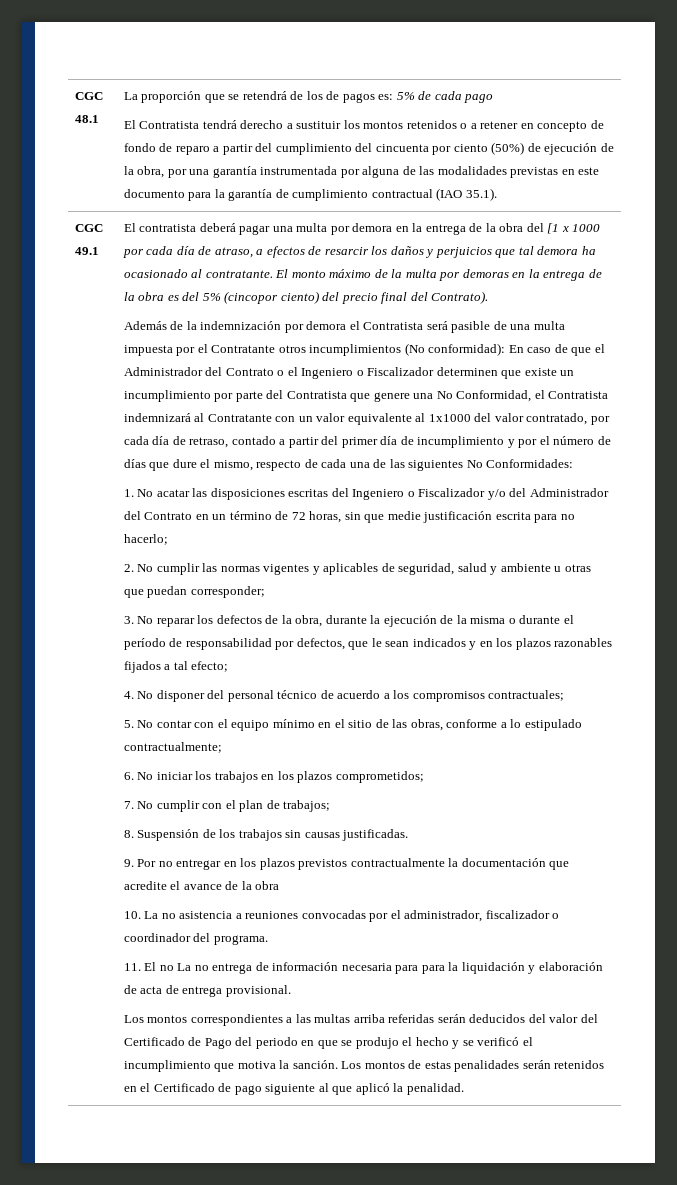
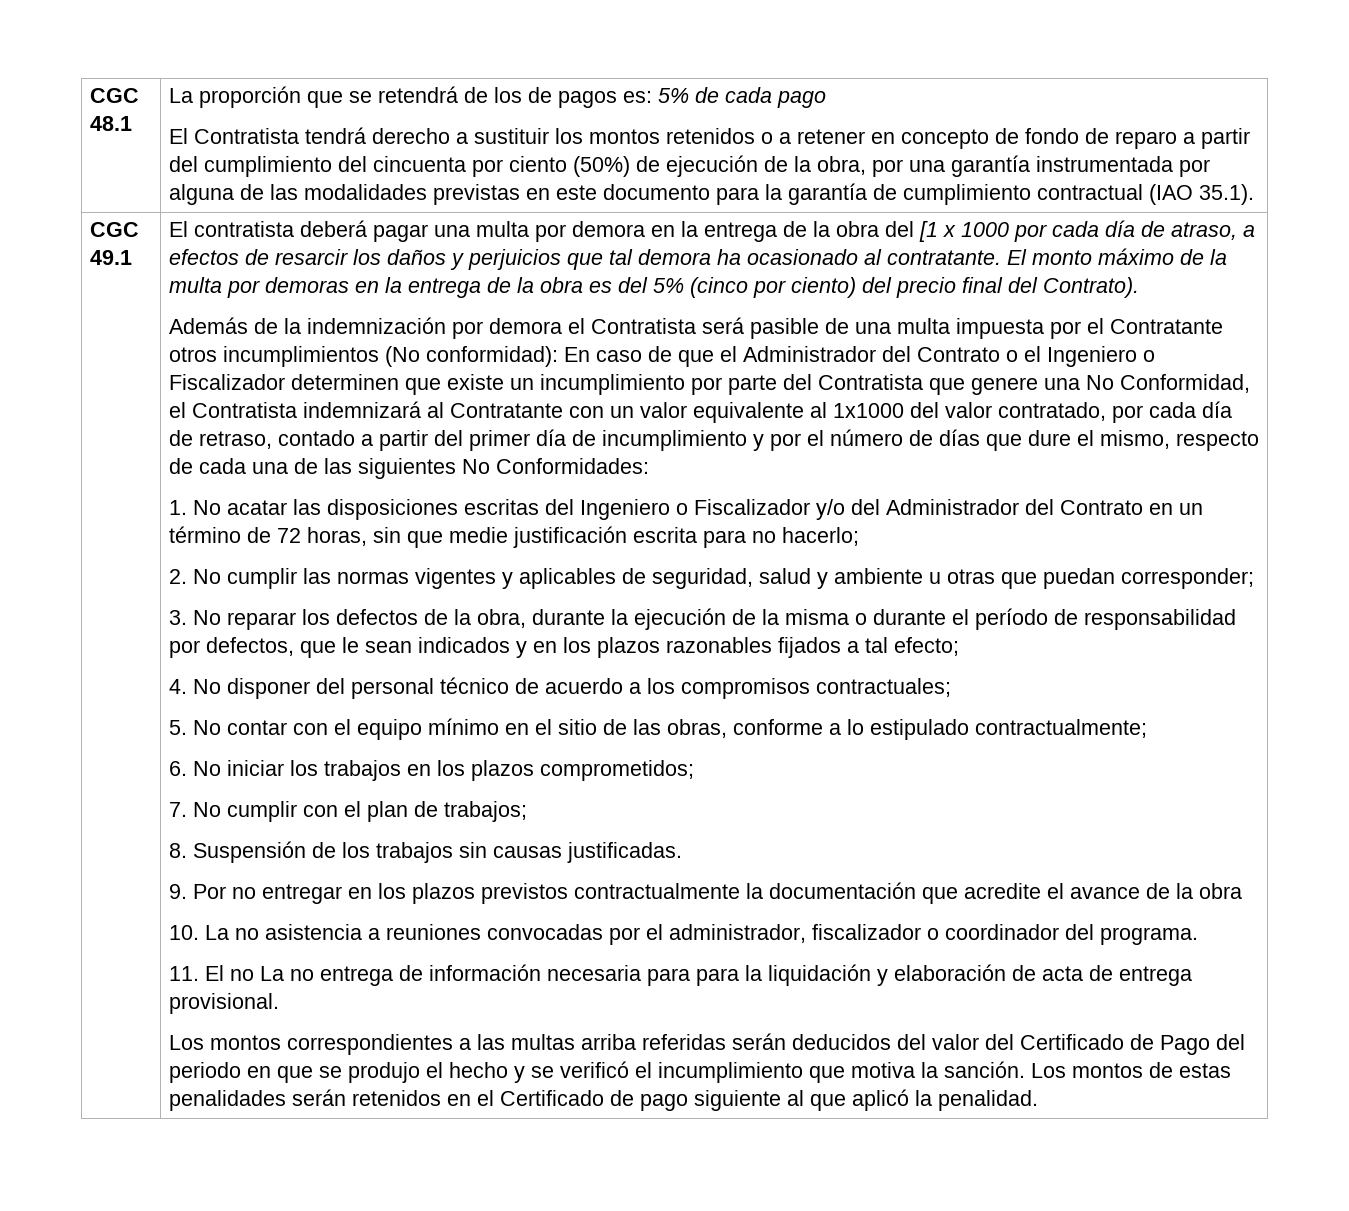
[224,291,279,304] (cincopor -> [689,277,786,298] (cinco por

